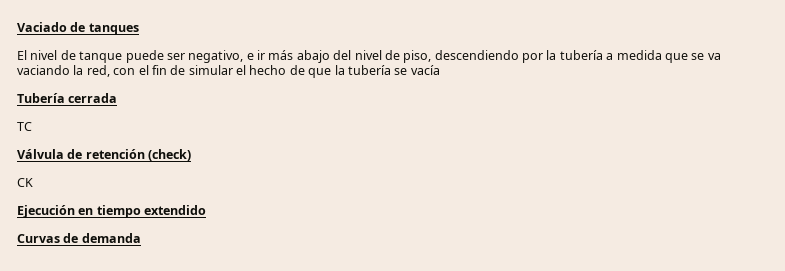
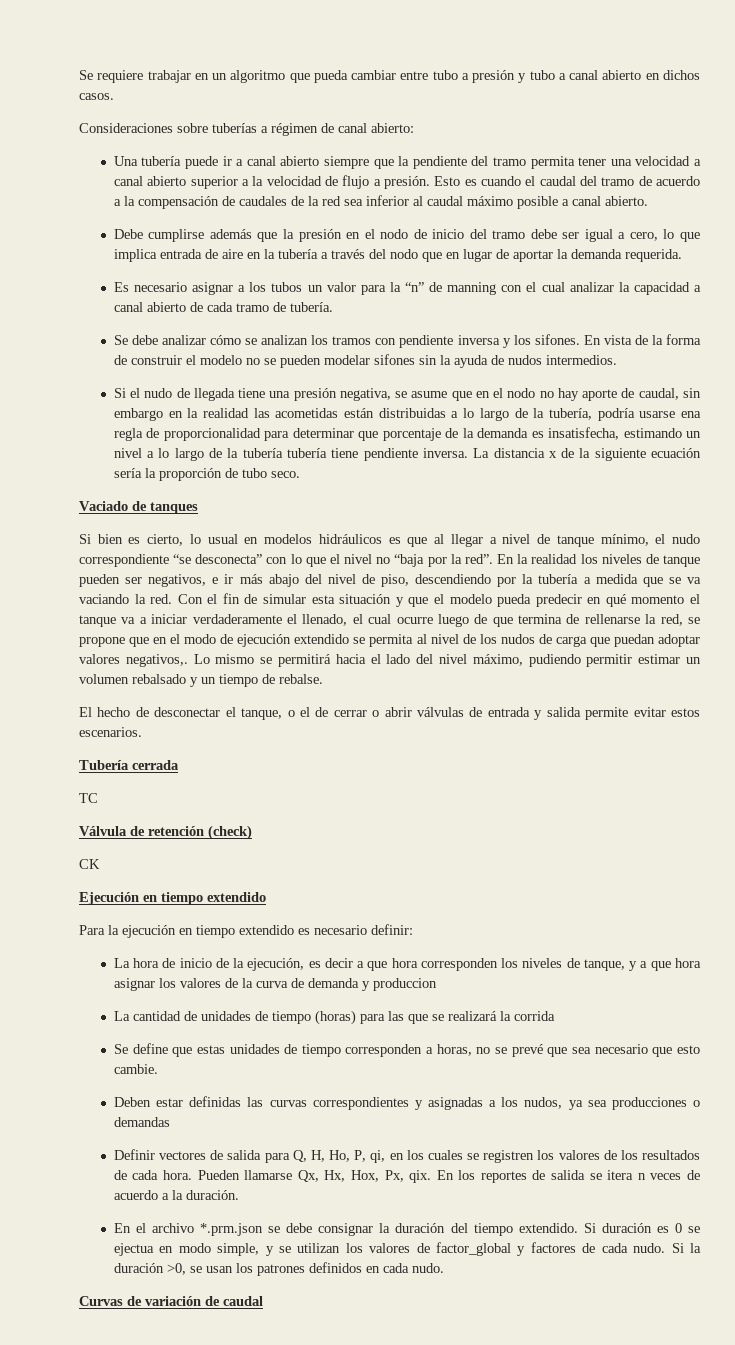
[17,22,139,35] [17,50,244,63] Vaciado de tanques // El nivel de tanque puede ser negativo, -> [79,70,700,83] [79,93,114,100] [79,123,414,136] [113,156,701,169] [113,175,700,189] [113,195,648,209] [113,229,701,242] [113,249,682,262] [113,282,702,295] [113,302,333,312] [113,334,701,348] [113,354,617,368] [113,388,701,401] [113,408,702,421] [113,427,701,441] [113,448,701,461] [113,468,300,481] [79,501,198,514] [79,534,700,547] [79,554,700,567] [79,574,207,587] Se requiere trabajar en un algoritmo que pueda cambiar entre tubo a presión y tubo a canal abierto en dichos casos. // Consideraciones sobre tuberías a régimen de canal abierto: // Una tubería puede ir a canal abierto siempre que la pendiente del tramo permita tener una velocidad a canal abierto superior a la velocidad de flujo a presión. Esto es cuando el caudal del tramo de acuerdo a la compensación de caudales de la red sea inferior al caudal máximo posible a canal abierto. // Debe cumplirse además que la presión en el nodo de inicio del tramo debe ser igual a cero, lo que implica entrada de aire en la tubería a través del nodo que en lugar de aportar la demanda requerida. // Es necesario asignar a los tubos un valor para la “n” de manning con el cual analizar la capacidad a canal abierto de cada tramo de tubería. // Se debe analizar cómo se analizan los tramos con pendiente inversa y los sifones. En vista de la forma de construir el modelo no se pueden modelar sifones sin la ayuda de nudos intermedios. // Si el nudo de llegada tiene una presión negativa, se asume que en el nodo no hay aporte de caudal, sin embargo en la realidad las acometidas están distribuidas a lo largo de la tubería, podría usarse ena regla de proporcionalidad para determinar que porcentaje de la demanda es insatisfecha, estimando un nivel a lo largo de la tubería tubería tiene pendiente inversa. La distancia x de la siguiente ecuación sería la proporción de tubo seco. // Vaciado de tanques // Si bien es cierto, lo usual en modelos hidráulicos es que al llegar a nivel de tanque mínimo, el nudo correspondiente “se desconecta” con lo que el nivel no “baja por la red”. En la realidad los niveles de tanque pueden ser negativos,
[86,65,136,77] red, con -> [150,594,203,604] red. Con
[236,65,440,78] el hecho de que la tubería se vacía -> [311,594,700,607] [79,614,701,627] [79,634,700,647] [79,654,701,667] [79,674,323,687] [79,707,701,720] [79,727,142,737] esta situación y que el modelo pueda predecir en qué momento el tanque va a iniciar verdaderamente el llenado, el cual ocurre luego de que termina de rellenarse la red, se propone que en el modo de ejecución extendido se permita al nivel de los nudos de carga que puedan adoptar valores negativos,. Lo mismo se permitirá hacia el lado del nivel máximo, pudiendo permitir estimar un volumen rebalsado y un tiempo de rebalse. // El hecho de desconectar el tanque, o el de cerrar o abrir válvulas de entrada y salida permite evitar estos escenarios.
(207, 210) none -> [79,924,413,938] [113,958,701,971] [113,978,437,991] [113,1010,555,1025] [113,1043,700,1057] [113,1064,158,1074] [113,1096,700,1110] [113,1117,170,1127] [113,1149,700,1163] [113,1170,701,1183] [113,1190,239,1200] [113,1223,701,1236] [113,1242,701,1256] [113,1262,444,1276] // Para la ejecución en tiempo extendido es necesario definir: // La hora de inicio de la ejecución, es decir a que hora corresponden los niveles de tanque, y a que hora asignar los valores de la curva de demanda y produccion // La cantidad de unidades de tiempo (horas) para las que se realizará la corrida // Se define que estas unidades de tiempo corresponden a horas, no se prevé que sea necesario que esto cambie. // Deben estar definidas las curvas correspondientes y asignadas a los nudos, ya sea producciones o demandas // Definir vectores de salida para Q, H, Ho, P, qi, en los cuales se registren los valores de los resultados de cada hora. Pueden llamarse Qx, Hx, Hox, Px, qix. En los reportes de salida se itera n veces de acuerdo a la duración. // En el archivo *.prm.json se debe consignar la duración del tiempo extendido. Si duración es 0 se ejectua en modo simple, y se utilizan los valores de factor_global y factores de cada nudo. Si la duración >0, se usan los patrones definidos en cada nudo.
[81,233,141,243] demanda -> [145,1296,263,1306] variación de caudal

